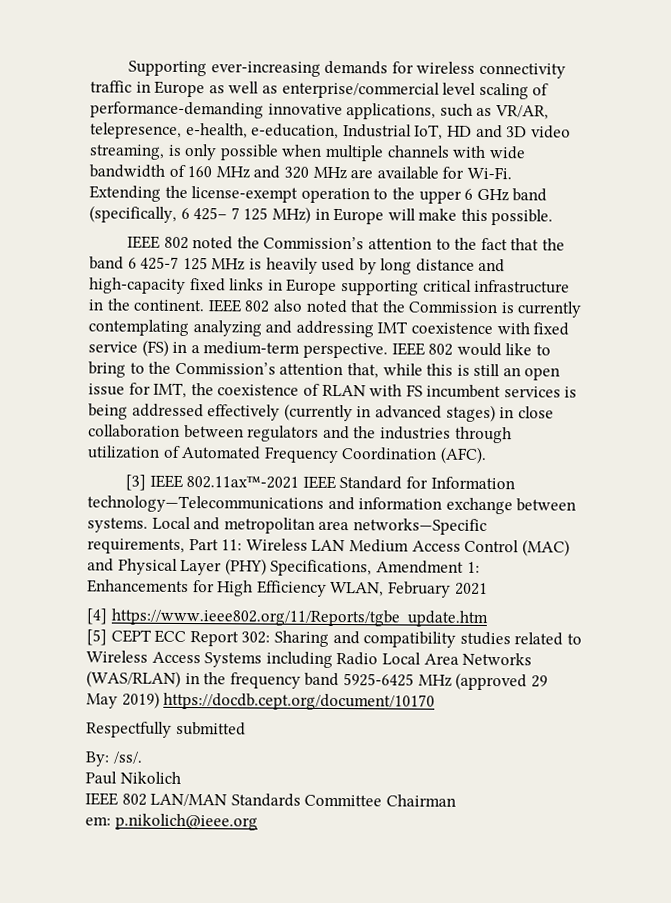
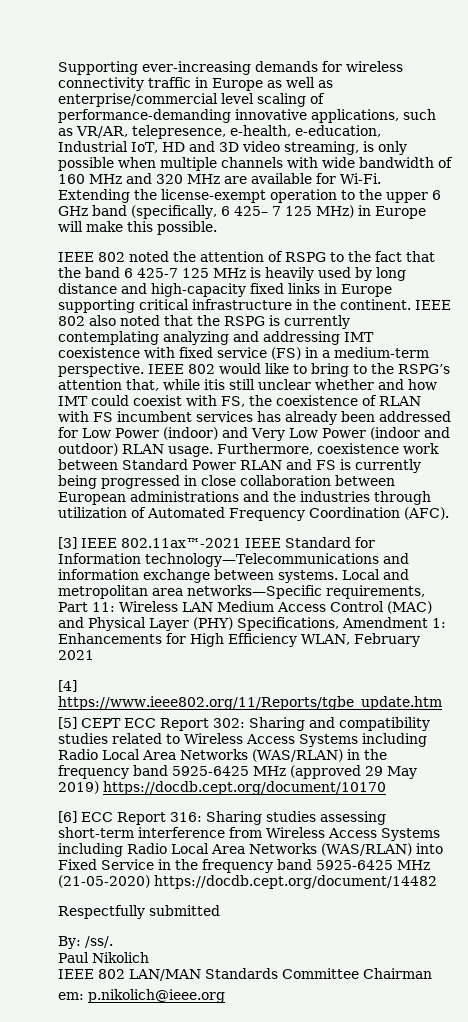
[263,236,433,250] Commission’s attention -> [200,251,326,262] attention of RSPG
[408,301,498,314] Commission -> [224,316,265,326] RSPG
[174,361,276,375] Commission’s -> [398,364,450,374] RSPG’s
[426,363,561,381] [88,382,188,399] this is still an open issue for IMT, -> [204,379,437,390] [58,395,245,407] itis still unclear whether and how IMT could coexist with FS,
[564,386,578,398] [88,403,496,423] is being addressed effectively (currently in advanced stages) -> [257,411,451,425] [58,427,450,441] [58,443,439,457] [58,459,421,473] [58,475,180,489] has already been addressed for Low Power (indoor) and Very Low Power (indoor and outdoor) RLAN usage. Furthermore, coexistence work between Standard Power RLAN and FS is currently being progressed
[247,425,320,442] regulators -> [58,491,239,505] European administrations
(436, 701) none -> [58,811,386,825] [58,827,440,841] [58,843,443,857] [58,859,430,873] [58,875,437,889] // [6] ECC Report 316: Sharing studies assessing short-term interference from Wireless Access Systems including Radio Local Area Networks (WAS/RLAN) into Fixed Service in the frequency band 5925-6425 MHz (21-05-2020) https://docdb.cept.org/document/14482

